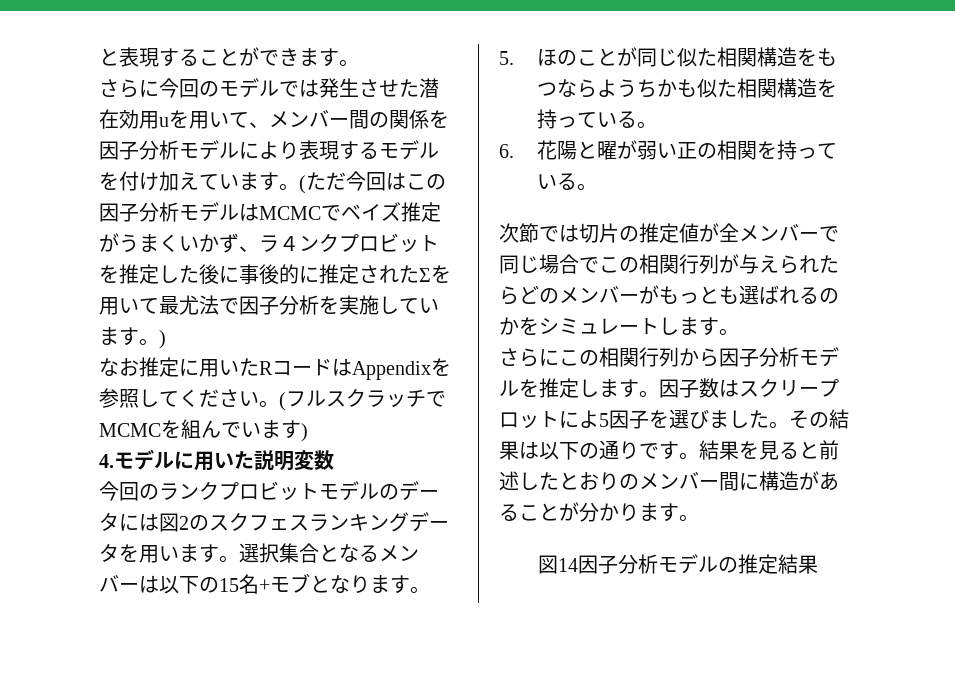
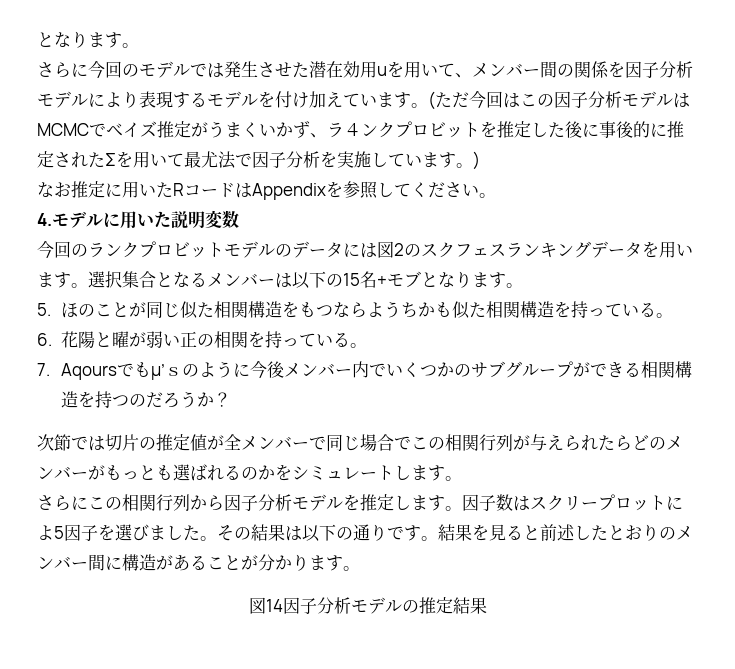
[99,47,299,67] と表現することができ -> [37,31,88,48] となり
[279,388,446,411] [99,419,308,442] (フルスクラッチでMCMCを組んでいます) -> (496, 195) none
(597, 187) none -> [37,360,692,380] [60,391,231,408] // 7. Aqoursでもμ’ｓのように今後メンバー内でいくつかのサブグループができる相関構造を持つのだろうか？

